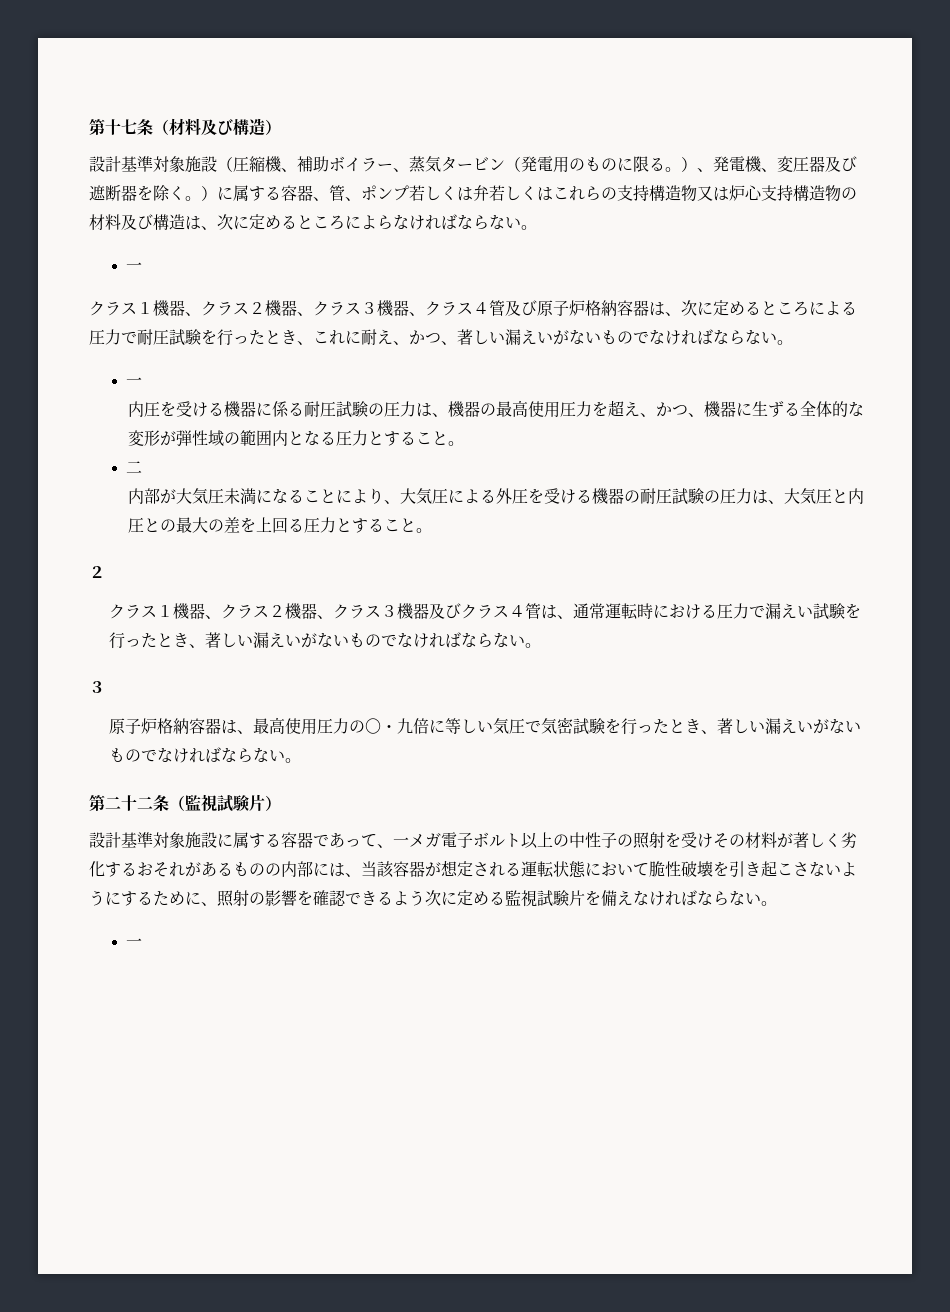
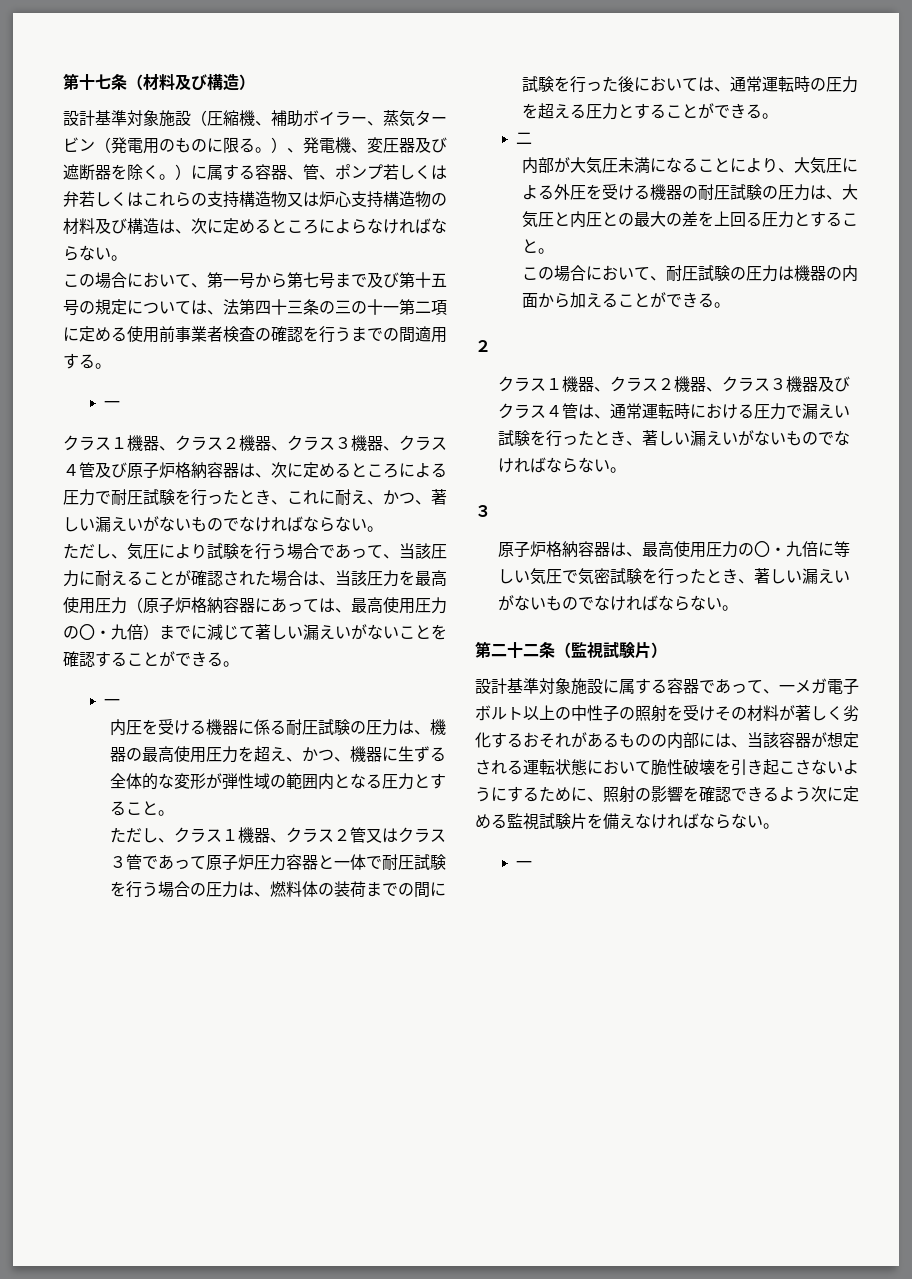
(537, 227) none -> [63,272,447,289] [63,299,447,316] [63,326,447,343] [63,353,111,369] // この場合において、第一号から第七号まで及び第十五号の規定については、法第四十三条の三の十一第二項に定める使用前事業者検査の確認を行うまでの間適用する。
(793, 342) none -> [63,543,447,560] [63,570,447,587] [63,597,447,614] [63,624,447,641] [63,651,239,667] // ただし、気圧により試験を行う場合であって、当該圧力に耐えることが確認された場合は、当該圧力を最高使用圧力（原子炉格納容器にあっては、最高使用圧力の〇・九倍）までに減じて著しい漏えいがないことを確認することができる。
(465, 443) none -> [109,827,446,843] [109,854,446,871] [109,881,446,898] [521,76,858,93] [521,103,778,120] // ただし、クラス１機器、クラス２管又はクラス３管であって原子炉圧力容器と一体で耐圧試験を行う場合の圧力は、燃料体の装荷までの間に試験を行った後においては、通常運転時の圧力を超える圧力とすることができる。
(433, 530) none -> [521,265,858,282] [521,292,730,308] // この場合において、耐圧試験の圧力は機器の内面から加えることができる。

